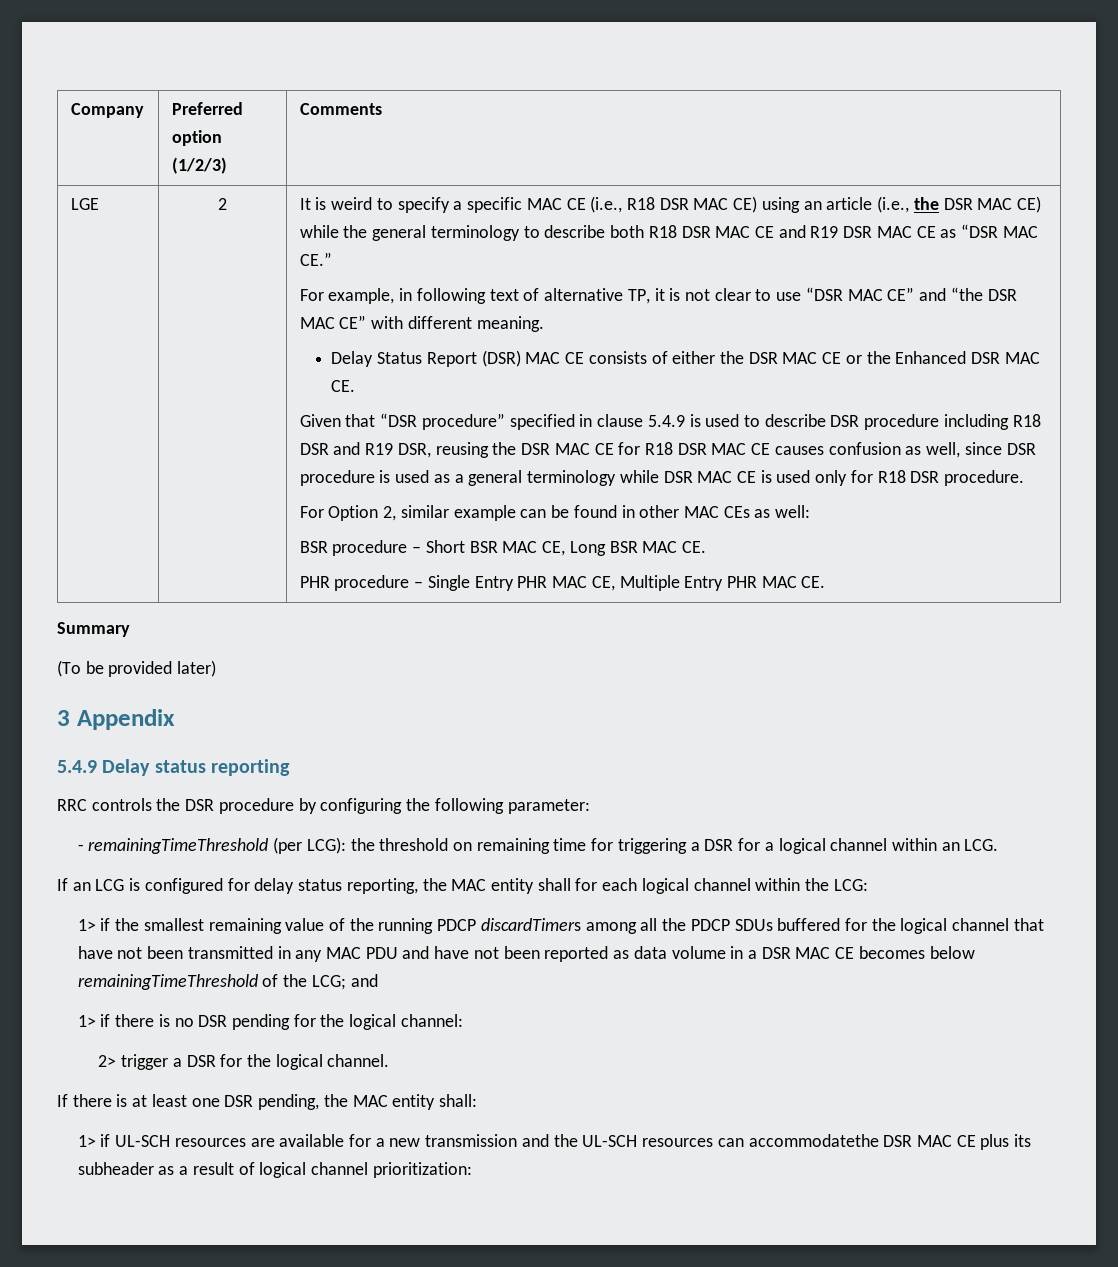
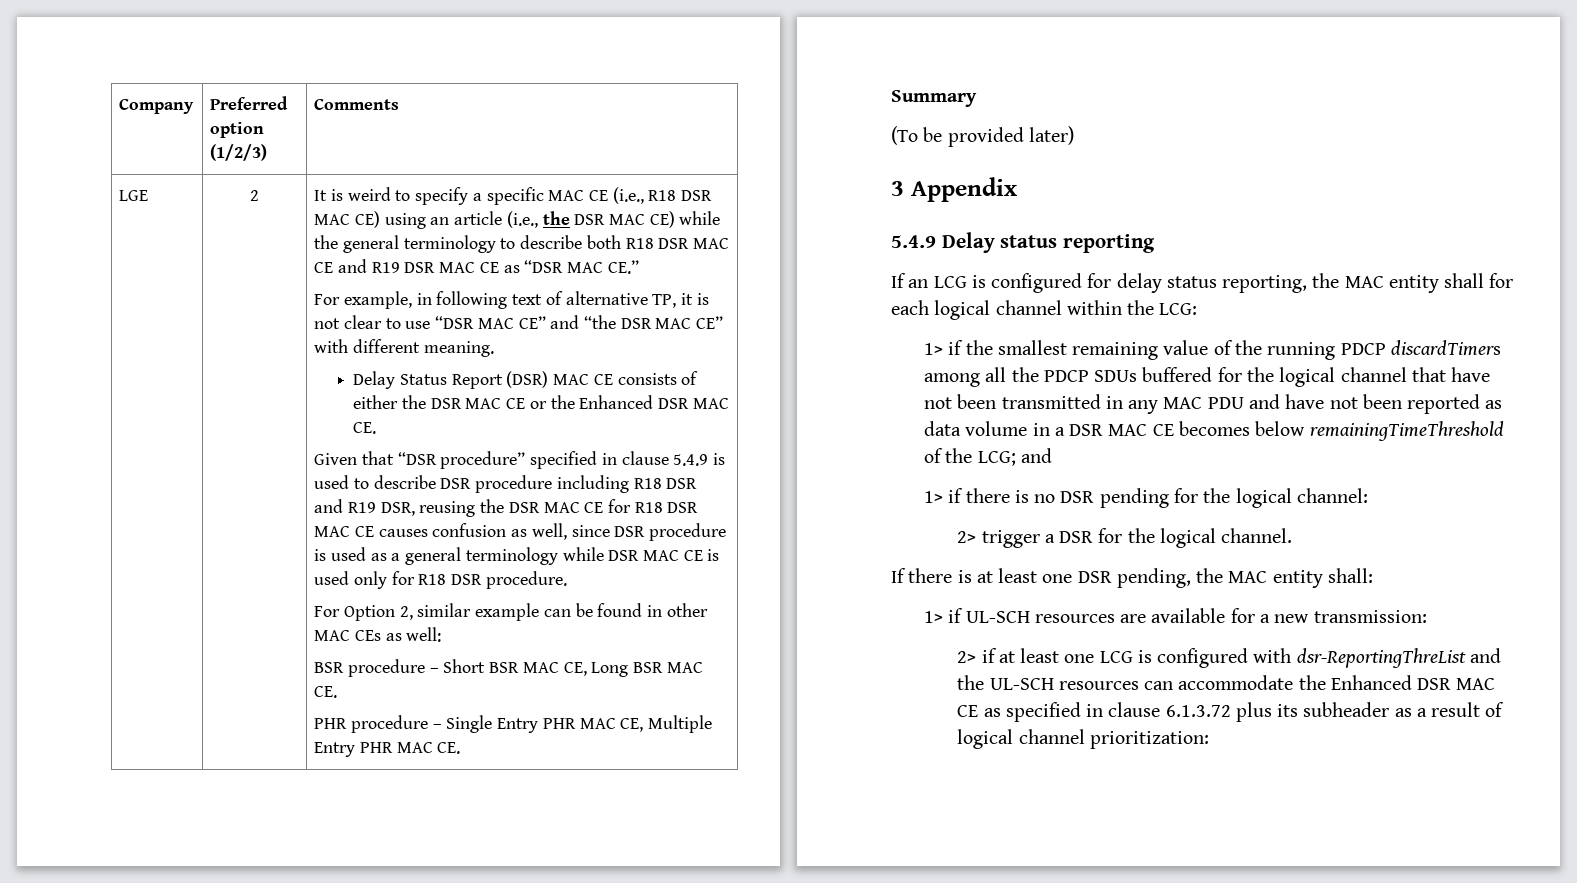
[57,798,590,814] [77,837,999,854] // RRC controls the DSR procedure by configuring the following parameter: // - remainingTimeThreshold (per LCG): the threshold on remaining time for triggering a DSR for a logical channel within an LCG. -> (1156, 243) none
[425,1134,518,1147] transmission -> [1313,610,1427,623] [957,648,1466,668] transmission: // 2> if at least one LCG is configured with dsr-ReportingThreList
[748,1134,976,1147] accommodatethe DSR MAC CE -> [1178,675,1496,690] [957,702,1231,722] accommodate the Enhanced DSR MAC CE as specified in clause 6.1.3.72

